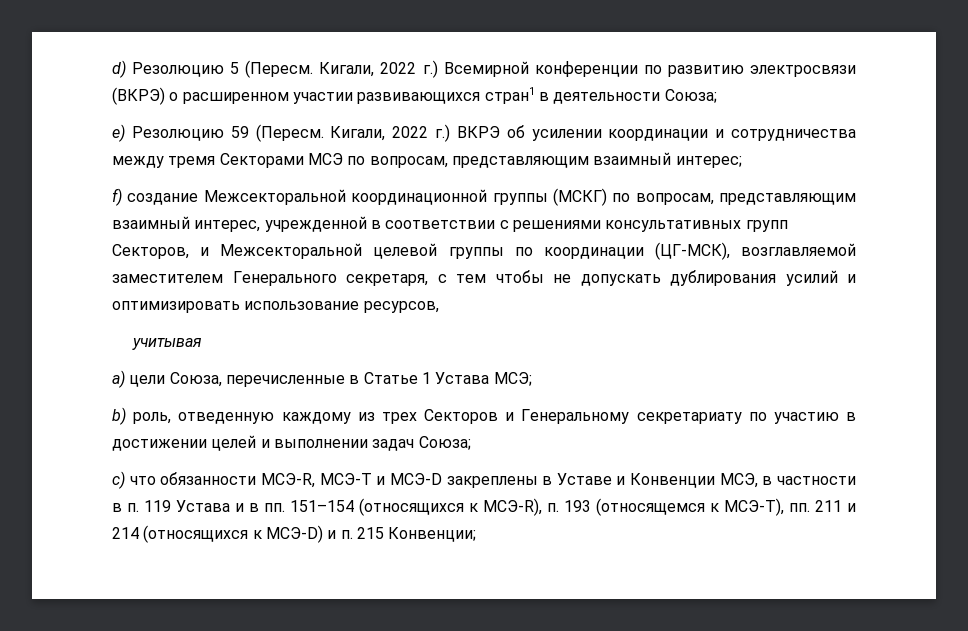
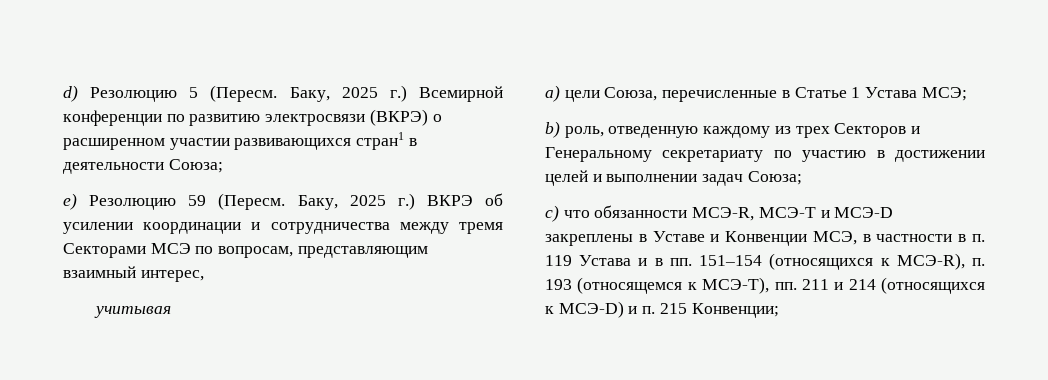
[319,62,417,77] Кигали, 2022 -> [289,87,378,102] Баку, 2025
[330,126,429,141] Кигали, 2022 -> [297,195,386,210] Баку, 2025
[675,156,742,168] [112,188,856,206] [112,216,788,232] [112,242,856,260] [112,270,856,286] [112,301,439,313] интерес; // f) создание Межсекторальной координационной группы (МСКГ) по вопросам, представляющим взаимный интерес, учрежденной в соответствии с решениями консультативных групп Секторов, и Межсекторальной целевой группы по координации (ЦГ-МСК), возглавляемой заместителем Генерального секретаря, с тем чтобы не допускать дублирования усилий и оптимизировать использование ресурсов, -> [140,270,204,282] интерес,

